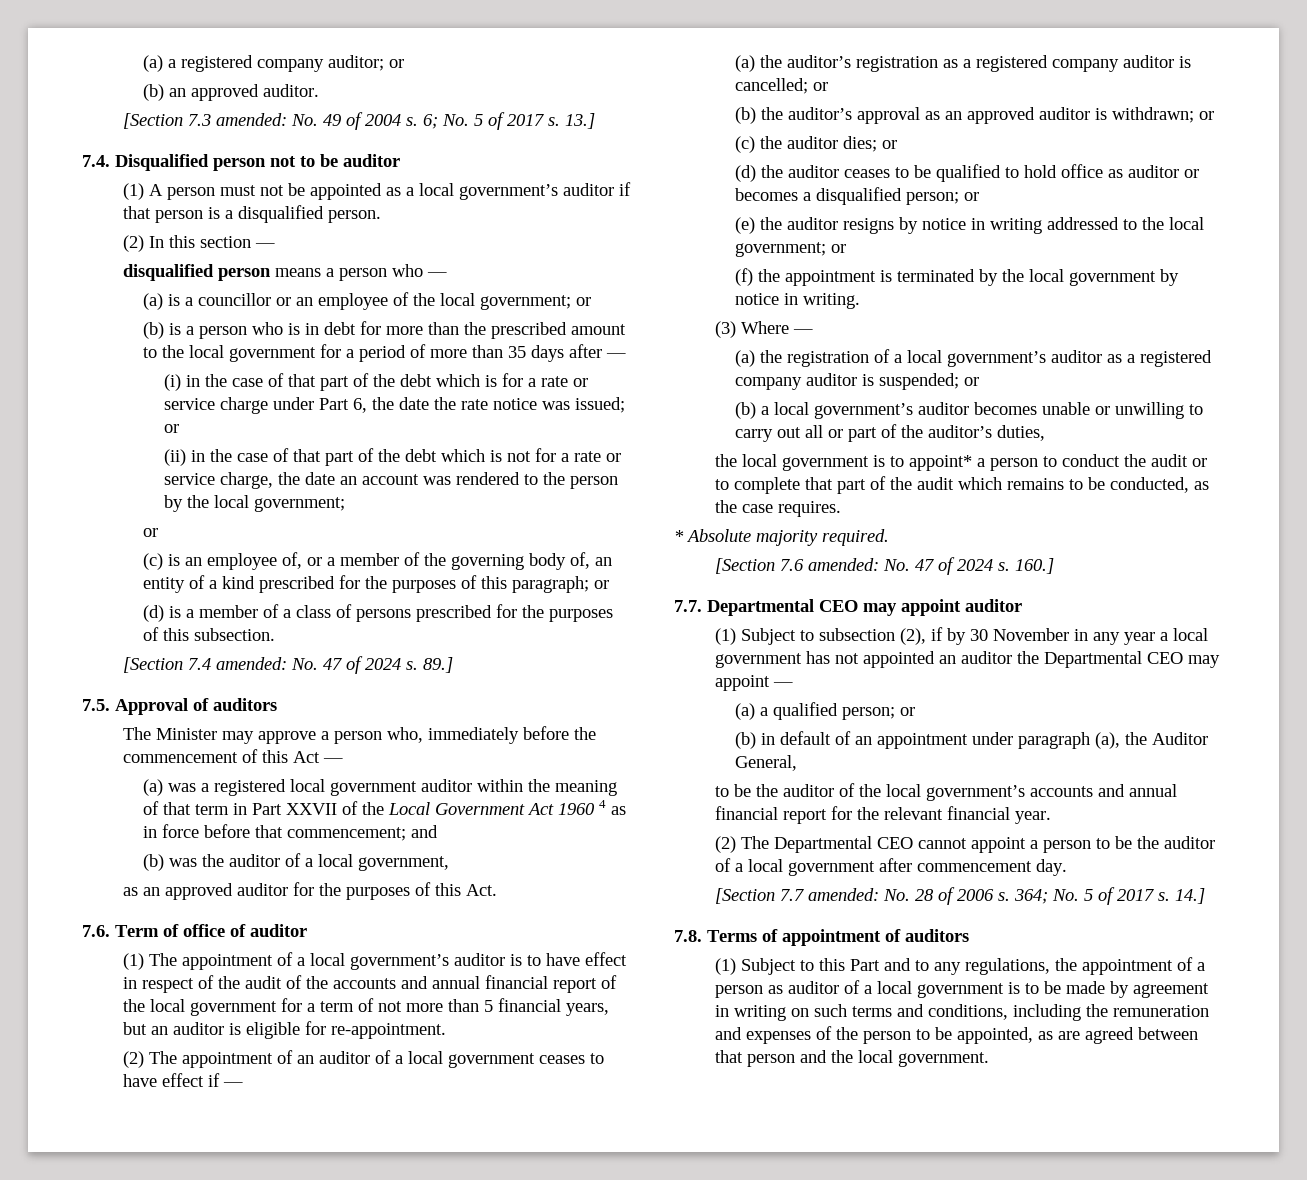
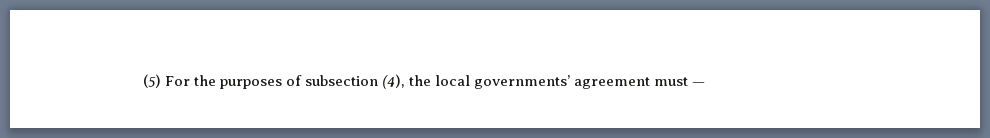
[143,55,405,72] [143,84,320,101] [122,112,595,130] [82,154,400,171] [122,182,631,200] [122,205,381,223] [122,235,275,252] [122,264,447,281] [143,292,592,310] [143,321,627,339] [143,344,627,362] [163,373,588,391] [163,397,625,414] [163,424,179,433] [163,448,621,466] [163,472,618,489] [163,495,345,512] [143,528,159,537] [143,552,613,570] [143,575,610,593] [143,604,614,622] [143,627,276,641] [122,656,453,674] [82,698,277,715] [122,726,596,744] [122,749,343,763] [143,779,618,796] [143,800,627,815] [143,824,439,841] [143,853,450,871] [122,882,497,900] [82,924,307,937] [122,952,627,970] [122,975,617,993] [122,998,609,1016] [122,1021,446,1039] [122,1050,604,1068] [122,1073,243,1087] [735,55,1192,72] [735,78,829,94] [735,107,1215,124] [735,136,898,153] [735,164,1200,182] [735,187,980,205] [735,217,1205,234] [735,242,847,257] [735,268,1180,286] [735,293,861,309] [714,321,813,338] [735,349,1213,367] [735,373,980,390] [735,402,1204,419] [735,424,1046,442] [714,454,1207,471] [714,476,1209,494] [714,500,841,517] [674,529,889,546] [714,557,1054,575] [674,599,1022,616] [714,627,1208,645] [714,651,1220,668] [714,675,793,691] [735,702,916,720] [735,731,1209,749] [735,755,798,771] [714,783,1177,801] [714,806,1051,824] [714,836,1215,853] [714,858,1067,876] [714,887,1205,905] [674,929,969,946] [714,957,1205,975] [714,980,1209,998] [714,1004,1209,1021] [714,1026,1198,1044] [714,1050,989,1067] (a) a registered company auditor; or // (b) an approved auditor. // [Section 7.3 amended: No. 49 of 2004 s. 6; No. 5 of 2017 s. 13.] // 7.4. Disqualified person not to be auditor // (1) A person must not be appointed as a local government’s auditor if that person is a disqualified person. // (2) In this section — // disqualified person means a person who — // (a) is a councillor or an employee of the local government; or // (b) is a person who is in debt for more than the prescribed amount to the local government for a period of more than 35 days after — // (i) in the case of that part of the debt which is for a rate or service charge under Part 6, the date the rate notice was issued; or // (ii) in the case of that part of the debt which is not for a rate or service charge, the date an account was rendered to the person by the local government; // or // (c) is an employee of, or a member of the governing body of, an entity of a kind prescribed for the purposes of this paragraph; or // (d) is a member of a class of persons prescribed for the purposes of this subsection. // [Section 7.4 amended: No. 47 of 2024 s. 89.] // 7.5. Approval of auditors // The Minister may approve a person who, immediately before the commencement of this Act — // (a) was a registered local government auditor within the meaning of that term in Part XXVII of the Local Government Act 1960 4 as in force before that commencement; and // (b) was the auditor of a local government, // as an approved auditor for the purposes of this Act. // 7.6. Term of office of auditor // (1) The appointment of a local government’s auditor is to have effect in respect of the audit of the accounts and annual financial report of the local government for a term of not more than 5 financial years, but an auditor is eligible for re-appointment. // (2) The appointment of an auditor of a local government ceases to have effect if — // (a) the auditor’s registration as a registered company auditor is cancelled; or // (b) the auditor’s approval as an approved auditor is withdrawn; or // (c) the auditor dies; or // (d) the auditor ceases to be qualified to hold office as auditor or becomes a disqualified person; or // (e) the auditor resigns by notice in writing addressed to the local government; or // (f) the appointment is terminated by the local government by notice in writing. // (3) Where — // (a) the registration of a local government’s auditor as a registered company auditor is suspended; or // (b) a local government’s auditor becomes unable or unwilling to carry out all or part of the auditor’s duties, // the local government is to appoint* a person to conduct the audit or to complete that part of the audit which remains to be conducted, as the case requires. // * Absolute majority required. // [Section 7.6 amended: No. 47 of 2024 s. 160.] // 7.7. Departmental CEO may appoint auditor // (1) Subject to subsection (2), if by 30 November in any year a local government has not appointed an auditor the Departmental CEO may appoint — // (a) a qualified person; or // (b) in default of an appointment under paragraph (a), the Auditor General, // to be the auditor of the local government’s accounts and annual financial report for the relevant financial year. // (2) The Departmental CEO cannot appoint a person to be the auditor of a local government after commencement day. // [Section 7.7 amended: No. 28 of 2006 s. 364; No. 5 of 2017 s. 14.] // 7.8. Terms of appointment of auditors // (1) Subject to this Part and to any regulations, the appointment of a person as auditor of a local government is to be made by agreement in writing on such terms and conditions, including the remuneration and expenses of the person to be appointed, as are agreed between that person and the local government. -> [142,74,706,89] (5) For the purposes of subsection (4), the local governments’ agreement must —

